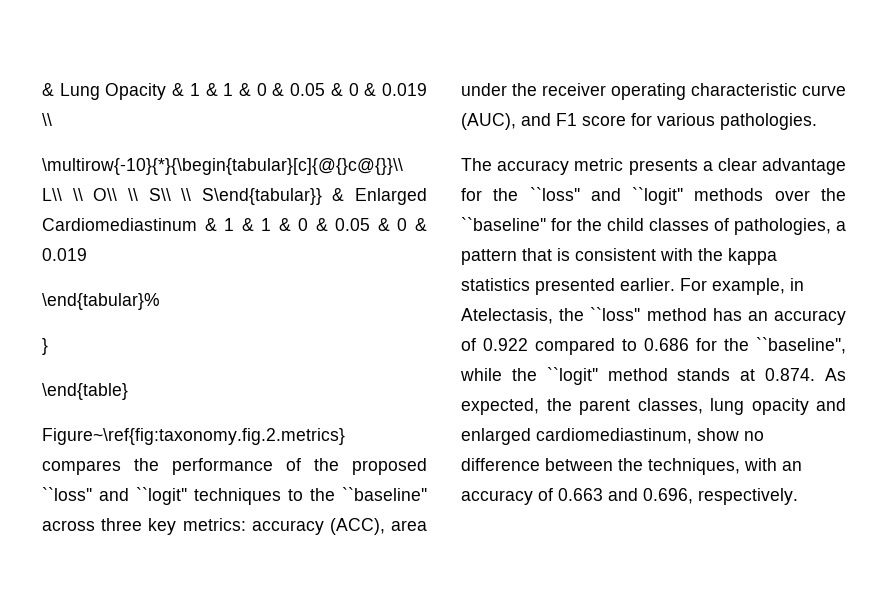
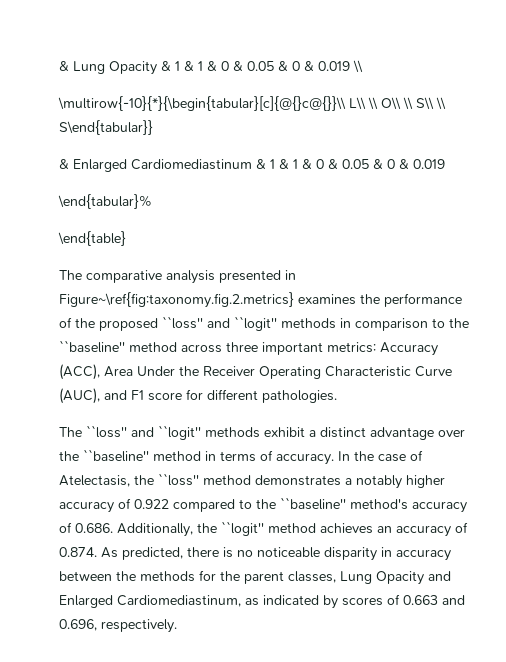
(322, 196) none -> (153, 127) //
[42,338,48,355] // } -> (152, 201) none
[42,428,345,445] [42,460,121,475] Figure~\ref{fig:taxonomy.fig.2.metrics} compares -> [59,270,296,284] [59,292,356,308] The comparative analysis presented in Figure~\ref{fig:taxonomy.fig.2.metrics} examines
[194,487,427,505] techniques to the ``baseline'' -> [281,318,469,331] [59,340,177,353] methods in comparison to the ``baseline'' method
[148,518,427,535] [461,83,846,100] key metrics: accuracy (ACC), area under the receiver operating characteristic curve -> [262,342,438,356] [59,364,452,380] important metrics: Accuracy (ACC), Area Under the Receiver Operating Characteristic Curve
[657,113,715,126] various -> [207,389,258,400] different
[497,158,846,175] [461,187,846,205] [461,217,846,235] [461,248,777,265] [461,278,804,295] [461,307,768,324] accuracy metric presents a clear advantage for the ``loss'' and ``logit'' methods over the ``baseline'' for the child classes of pathologies, a pattern that is consistent with the kappa statistics presented earlier. For example, in Atelectasis, the ``loss'' method has an -> [86,425,465,440] [59,449,423,465] [59,473,445,489] ``loss'' and ``logit'' methods exhibit a distinct advantage over the ``baseline'' method in terms of accuracy. In the case of Atelectasis, the ``loss'' method demonstrates a notably higher
[644,337,846,354] [460,367,846,385] [461,398,846,415] [461,428,764,445] [461,458,802,475] [461,490,533,505] 0.686 for the ``baseline'', while the ``logit'' method stands at 0.874. As expected, the parent classes, lung opacity and enlarged cardiomediastinum, show no difference between the techniques, with an accuracy -> [256,497,467,513] [59,521,468,537] [59,547,451,561] [59,570,451,585] [59,595,383,609] the ``baseline'' method's accuracy of 0.686. Additionally, the ``logit'' method achieves an accuracy of 0.874. As predicted, there is no noticeable disparity in accuracy between the methods for the parent classes, Lung Opacity and Enlarged Cardiomediastinum, as indicated by scores

